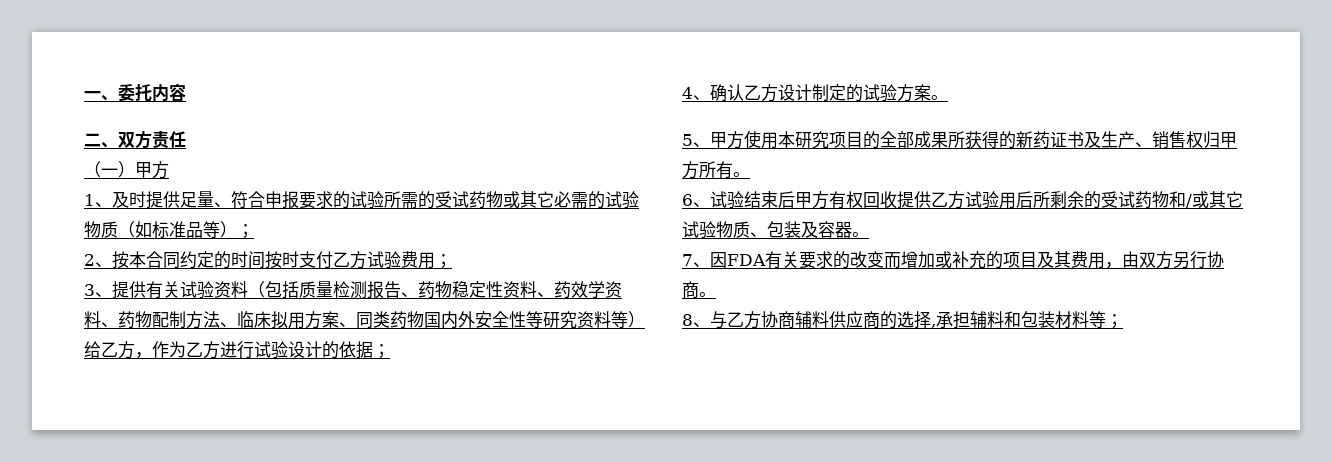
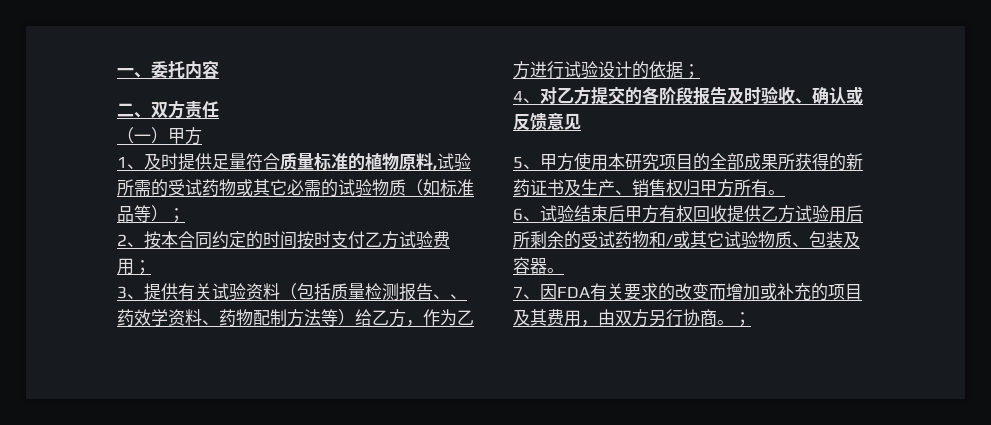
[214,191,350,209] 、符合申报要求的 -> [246,152,437,171] 符合质量标准的植物原料,
[418,281,537,299] 药物稳定性资料 -> (450, 296) none
[220,311,611,329] 、临床拟用方案、同类药物国内外安全性等研究资料 -> (321, 317) none
[710,84,948,102] 确认乙方设计制定的试验方案。 -> [540,86,863,105] [513,113,581,131] 对乙方提交的各阶段报告及时验收、确认或反馈意见
[682,311,1106,329] // 8、与乙方协商辅料供应商的选择,承担辅料和包装材料等 -> (734, 322) none

